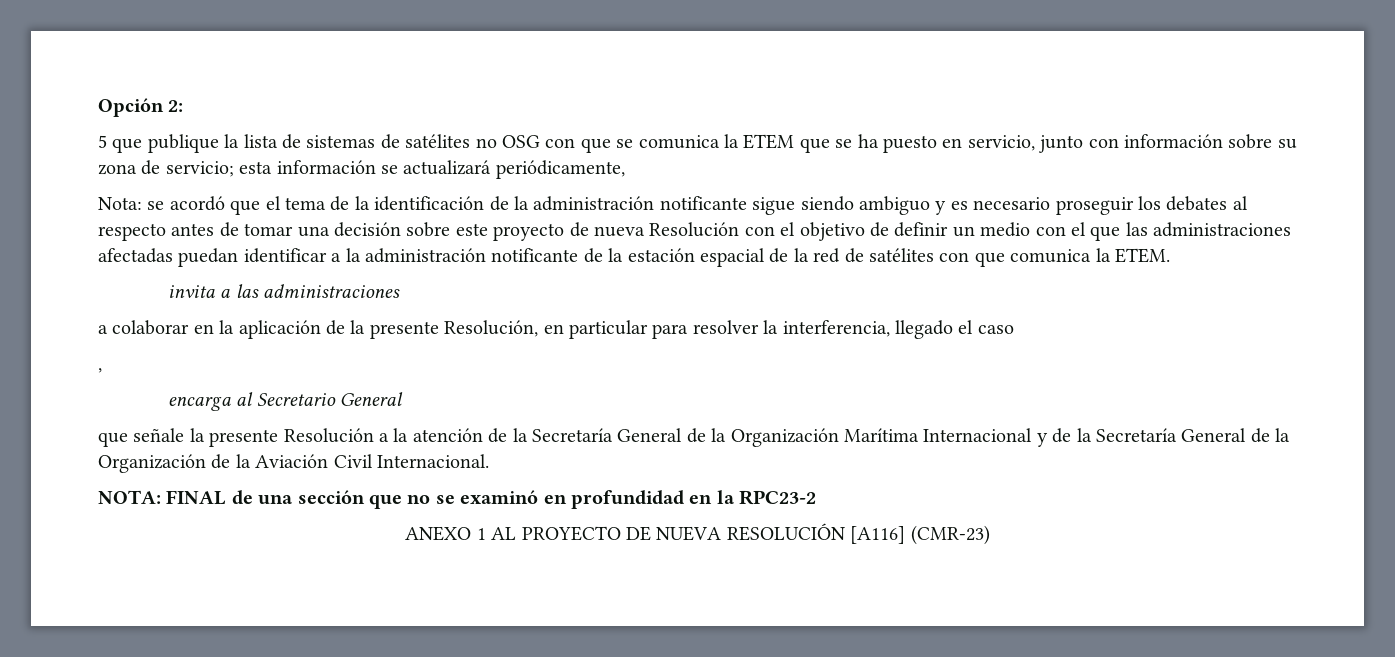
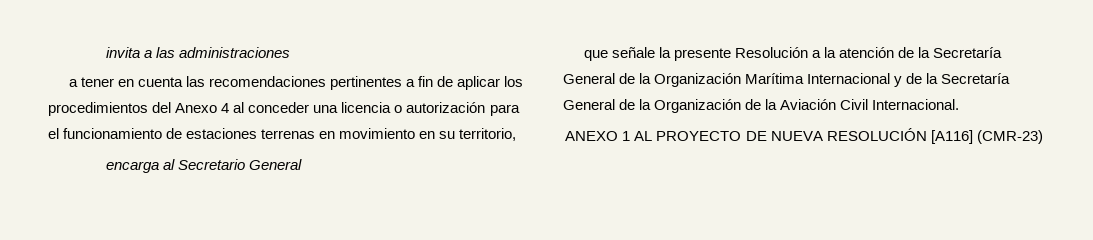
[98,98,184,117] [98,134,1297,153] [98,160,625,179] [98,196,1248,215] [98,222,1292,241] [98,248,1170,267] Opción 2: // 5 que publique la lista de sistemas de satélites no OSG con que se comunica la ETEM que se ha puesto en servicio, junto con información sobre su zona de servicio; esta información se actualizará periódicamente, // Nota: se acordó que el tema de la identificación de la administración notificante sigue siendo ambiguo y es necesario proseguir los debates al respecto antes de tomar una decisión sobre este proyecto de nueva Resolución con el objetivo de definir un medio con el que las administraciones afectadas puedan identificar a la administración notificante de la estación espacial de la red de satélites con que comunica la ETEM. // -> (106, 52) none
[112,320,1014,339] [98,368,102,373] colaborar en la aplicación de la presente Resolución, en particular para resolver la interferencia, llegado el caso // , -> [80,76,524,90] [48,102,520,116] [48,128,517,141] tener en cuenta las recomendaciones pertinentes a fin de aplicar los procedimientos del Anexo 4 al conceder una licencia o autorización para el funcionamiento de estaciones terrenas en movimiento en su territorio,
[98,490,817,509] // NOTA: FINAL de una sección que no se examinó en profundidad en la RPC23-2 -> (960, 104) none

